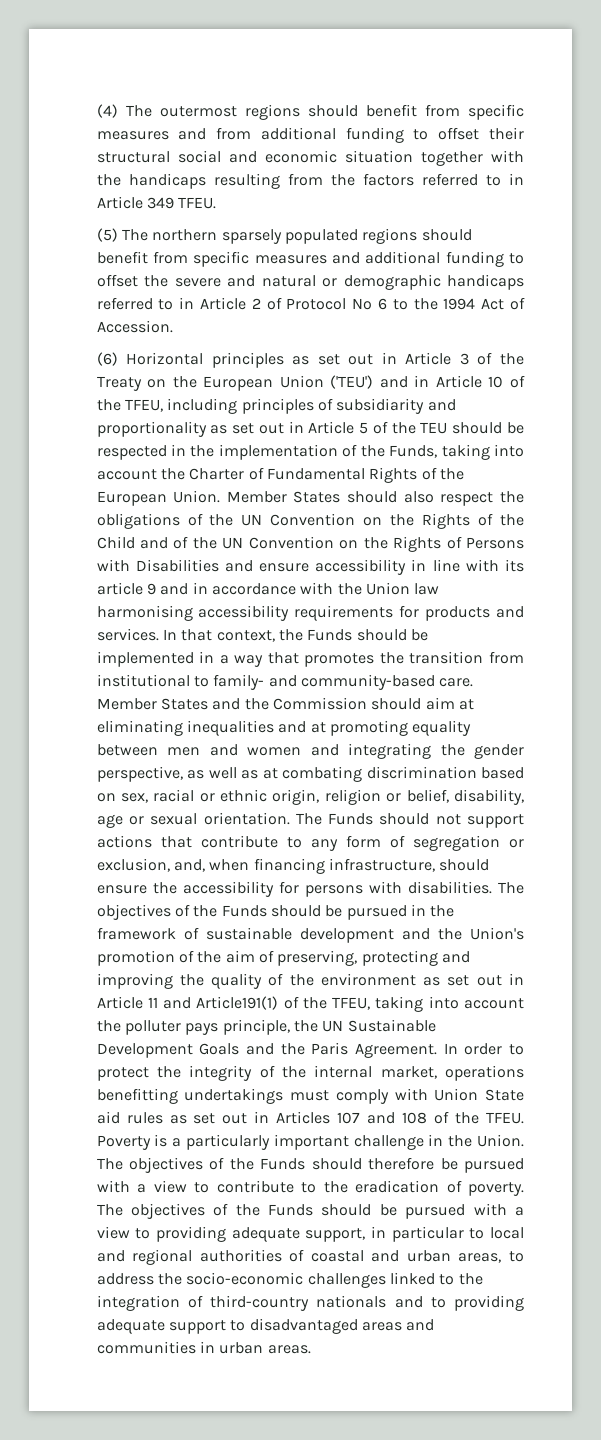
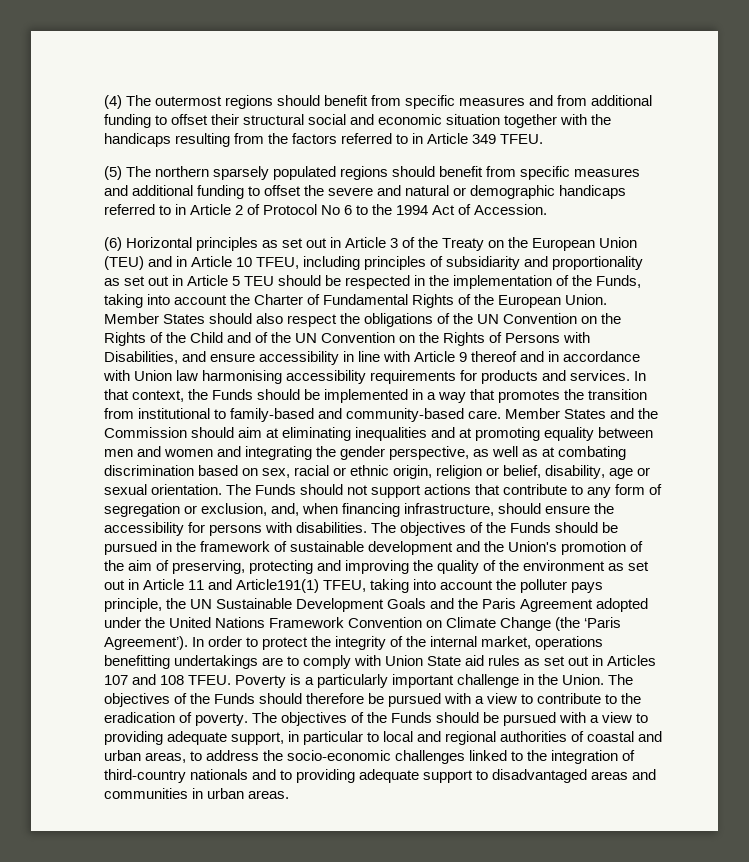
[330,375,374,389] ('TEU') -> [103,256,144,270] (TEU)
[509,375,525,388] [96,399,121,411] of the -> (252, 262) none
[372,421,416,434] of the -> (240, 281) none
[135,559,219,572] Disabilities -> [103,351,178,364] Disabilities,
[505,559,524,572] [96,582,156,595] its article 9 -> [413,351,518,362] Article 9 thereof
[337,583,362,595] the -> (130, 375) none
[213,674,265,690] family- -> [229,408,314,422] family-based
[283,996,327,1009] of the -> (319, 586) none
[354,1043,437,1058] Agreement. -> [520,598,649,612] [103,617,622,631] [103,636,188,650] Agreement adopted under the United Nations Framework Convention on Climate Change (the ‘Paris Agreement’).
[290,1090,330,1101] must -> [261,656,299,666] are to
[434,1111,480,1124] of the -> (184, 680) none

